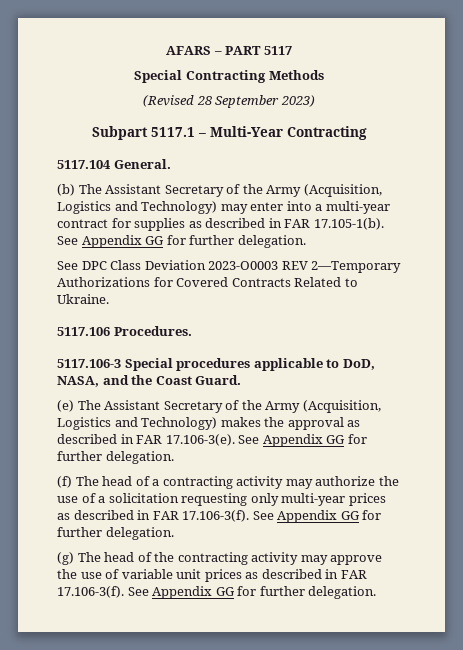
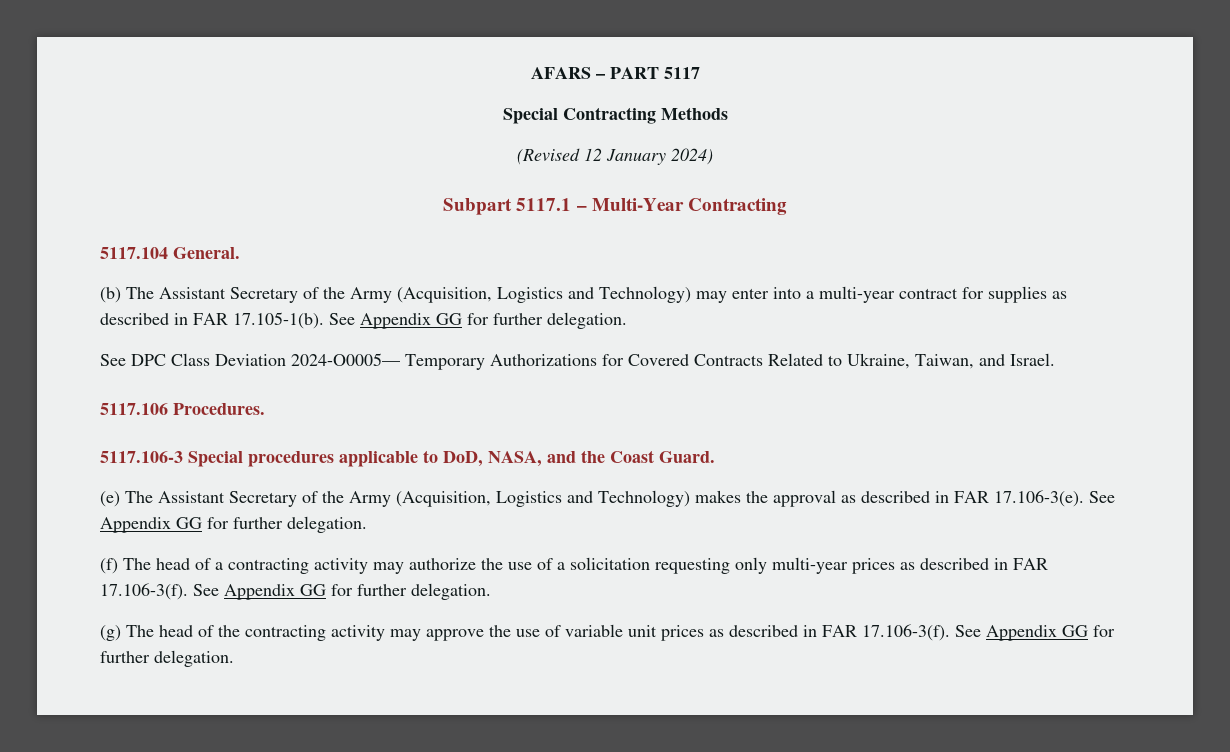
[196,95,315,108] 28 September 2023) -> [584,148,713,165] 12 January 2024)
[208,261,402,273] 2023-O0003 REV 2—Temporary -> [291,353,485,370] 2024-O0005— Temporary
[57,294,109,304] Ukraine. -> [847,353,1055,369] Ukraine, Taiwan, and Israel.

